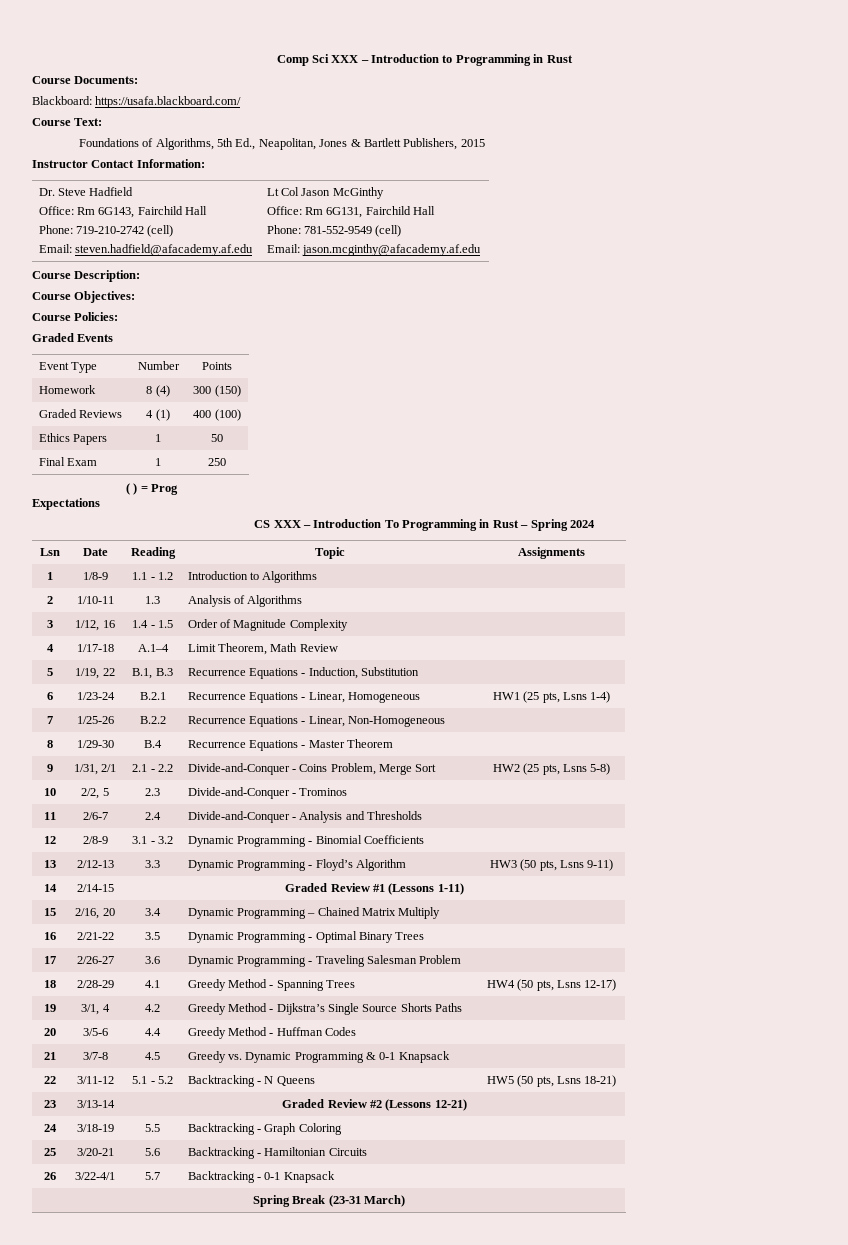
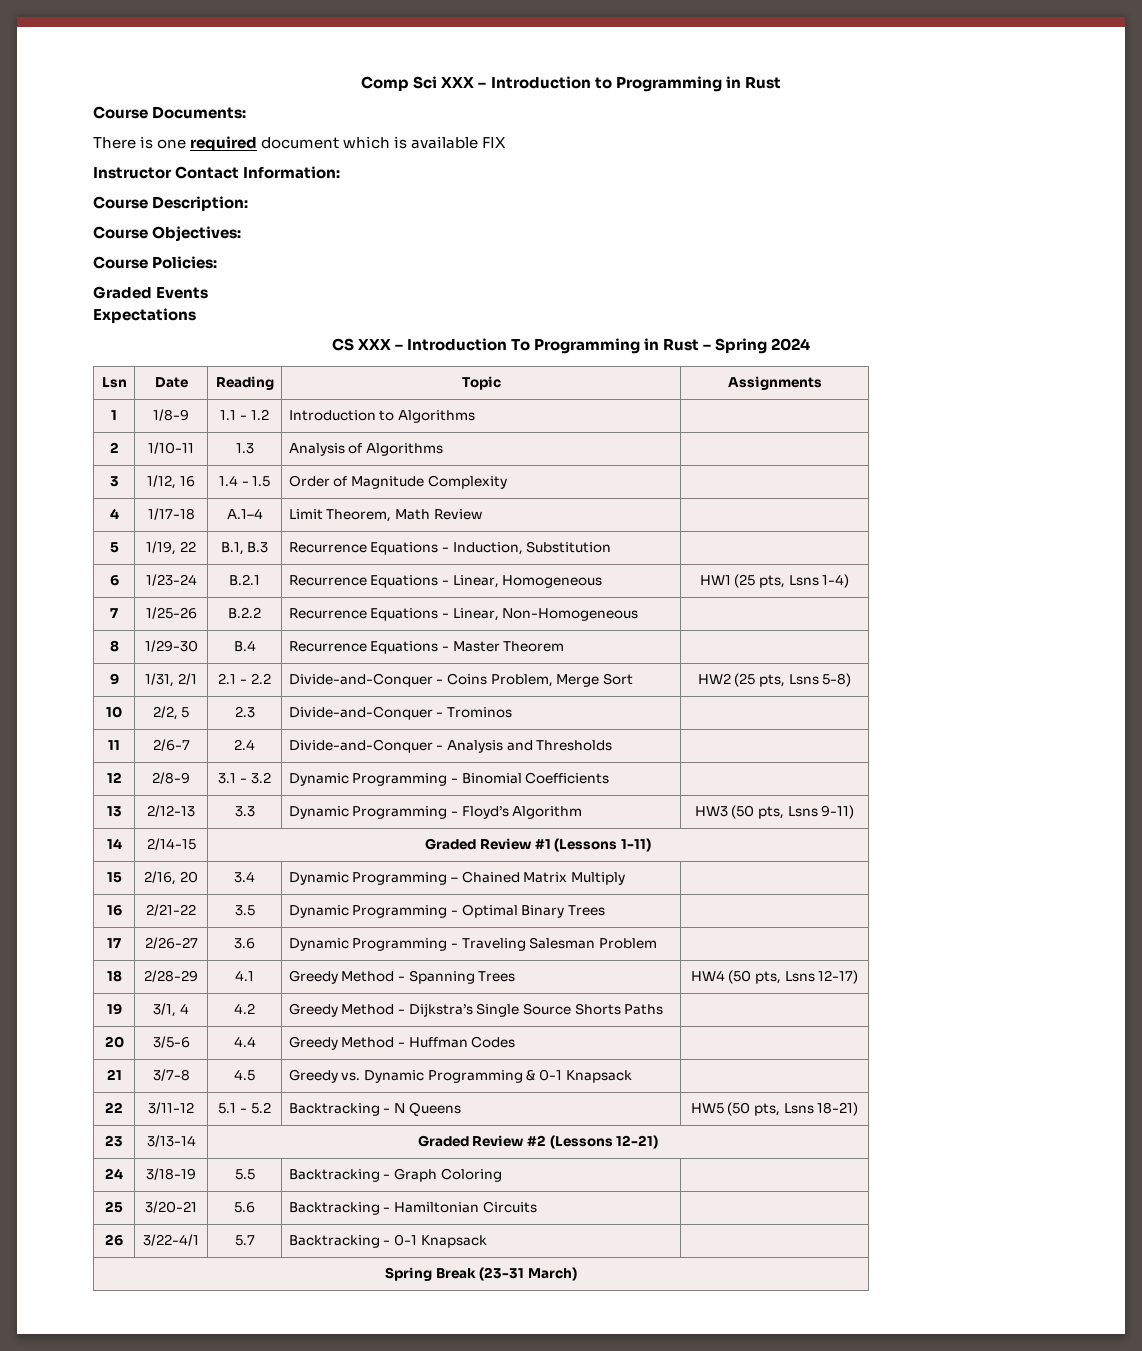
[32,96,242,108] [32,118,103,126] [78,138,485,150] [32,159,205,168] [38,187,134,196] [38,206,208,218] [38,225,174,237] [38,244,253,256] [266,187,384,199] [266,206,436,218] [266,225,402,237] [266,244,481,256] Blackboard: https://usafa.blackboard.com/ // Course Text: // Foundations of Algorithms, 5th Ed., Neapolitan, Jones & Bartlett Publishers, 2015 // Instructor Contact Information: // Dr. Steve Hadfield // Office: Rm 6G143, Fairchild Hall // Phone: 719-210-2742 (cell) // Email: steven.hadfield@afacademy.af.edu | Lt Col Jason McGinthy // Office: Rm 6G131, Fairchild Hall // Phone: 781-552-9549 (cell) // Email: jason.mcginthy@afacademy.af.edu -> [93,136,507,151] [93,166,341,179] There is one required document which is available FIX // Instructor Contact Information:
[38,362,97,373] [137,361,180,370] [202,362,232,370] [38,385,96,394] [146,385,170,397] [193,385,241,397] [38,409,122,418] [146,409,170,421] [193,409,241,421] [38,433,107,445] [155,434,161,442] [211,434,223,442] [38,457,97,466] [155,458,161,466] [208,458,226,466] [125,483,179,495] // Event Type | Number | Points // Homework | 8 (4) | 300 (150) // Graded Reviews | 4 (1) | 400 (100) // Ethics Papers | 1 | 50 // Final Exam | 1 | 250 // ( ) = Prog -> (209, 293) none

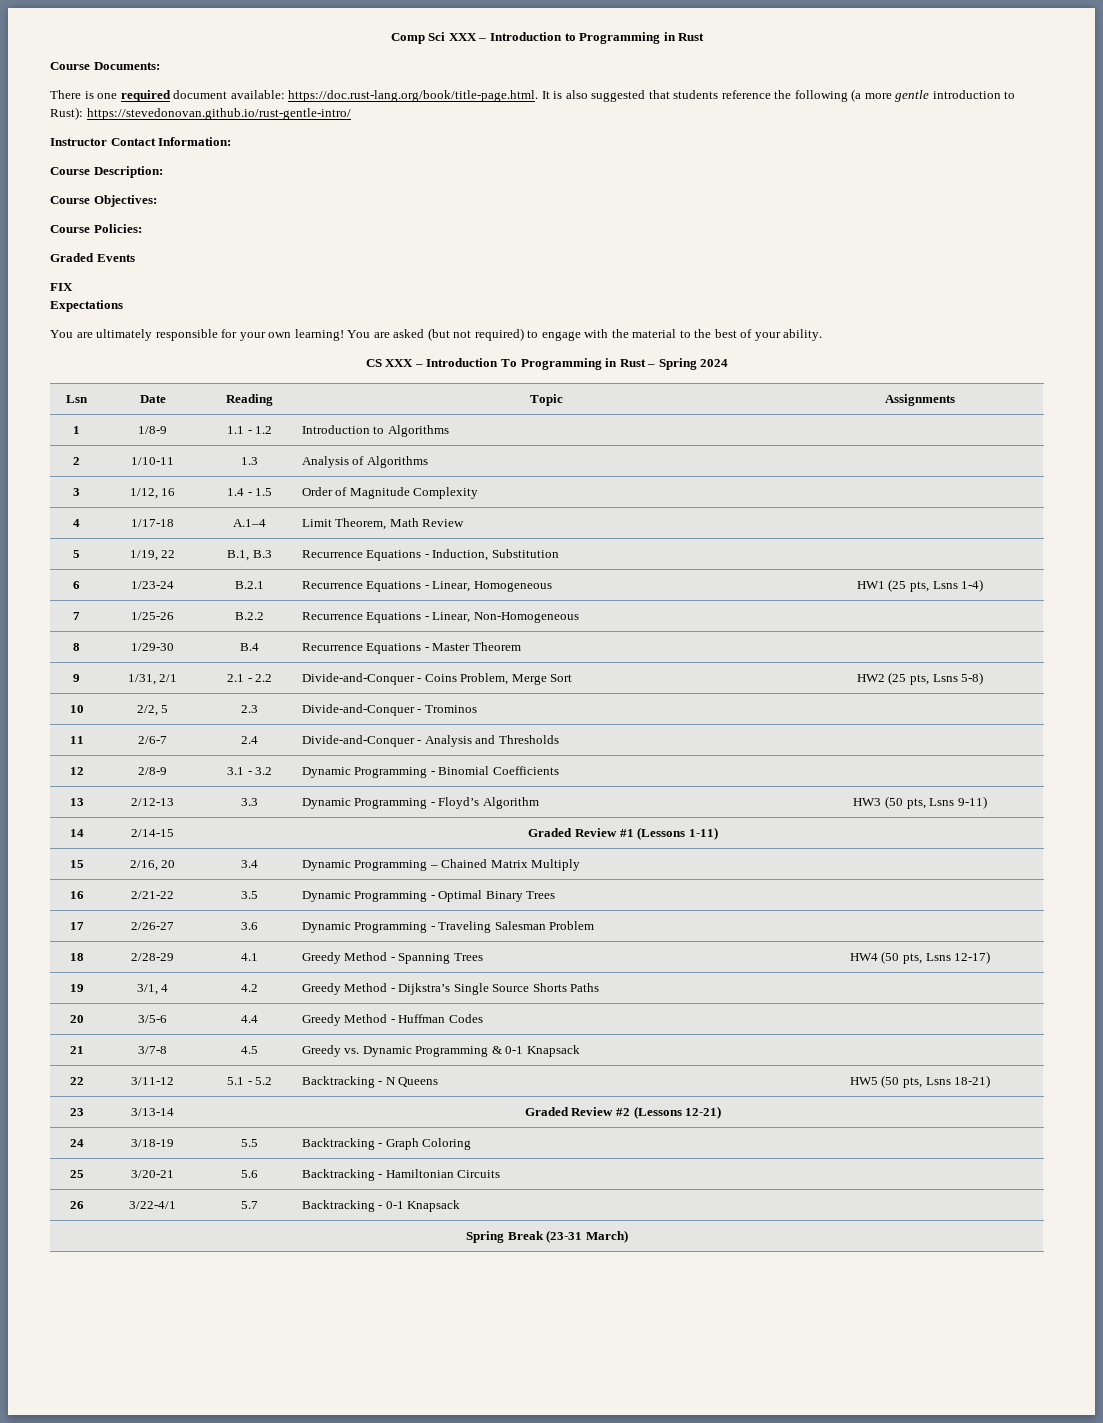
[343,136,507,149] which is available FIX -> [230,89,1016,102] [50,107,351,120] available: https://doc.rust-lang.org/book/title-page.html. It is also suggested that students reference the following (a more gentle introduction to Rust): https://stevedonovan.github.io/rust-gentle-intro/
(209, 293) none -> [50,283,73,291] // FIX
(196, 315) none -> [50,328,823,341] // You are ultimately responsible for your own learning! You are asked (but not required) to engage with the material to the best of your ability.

